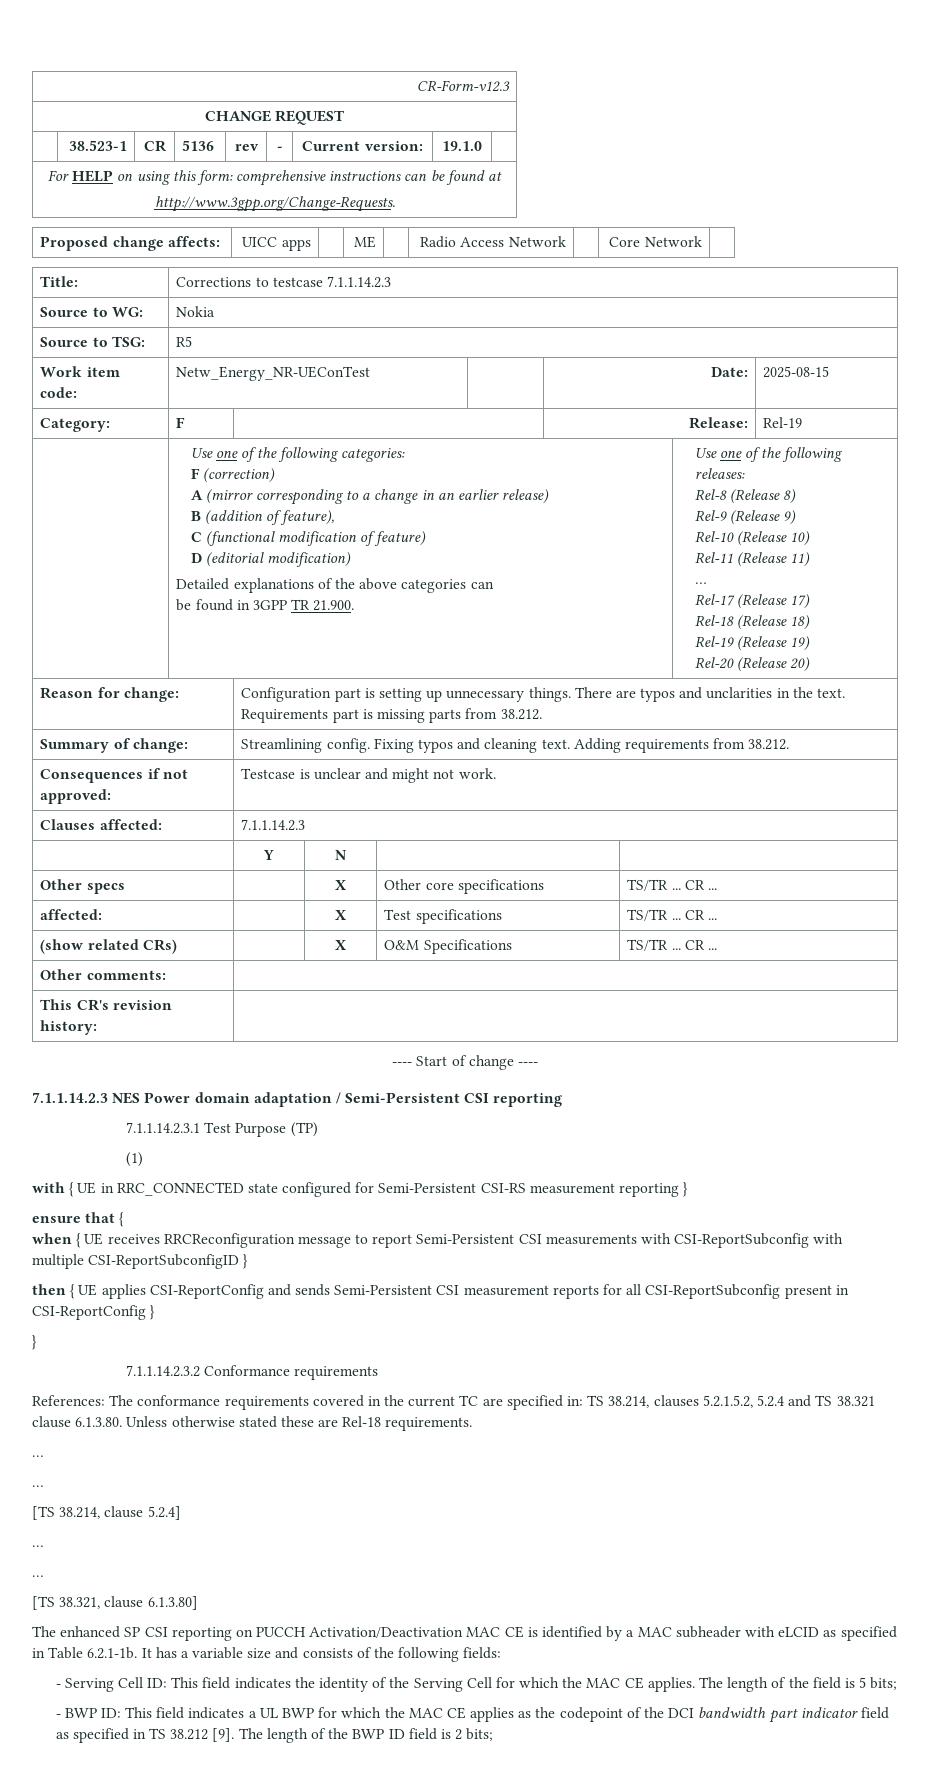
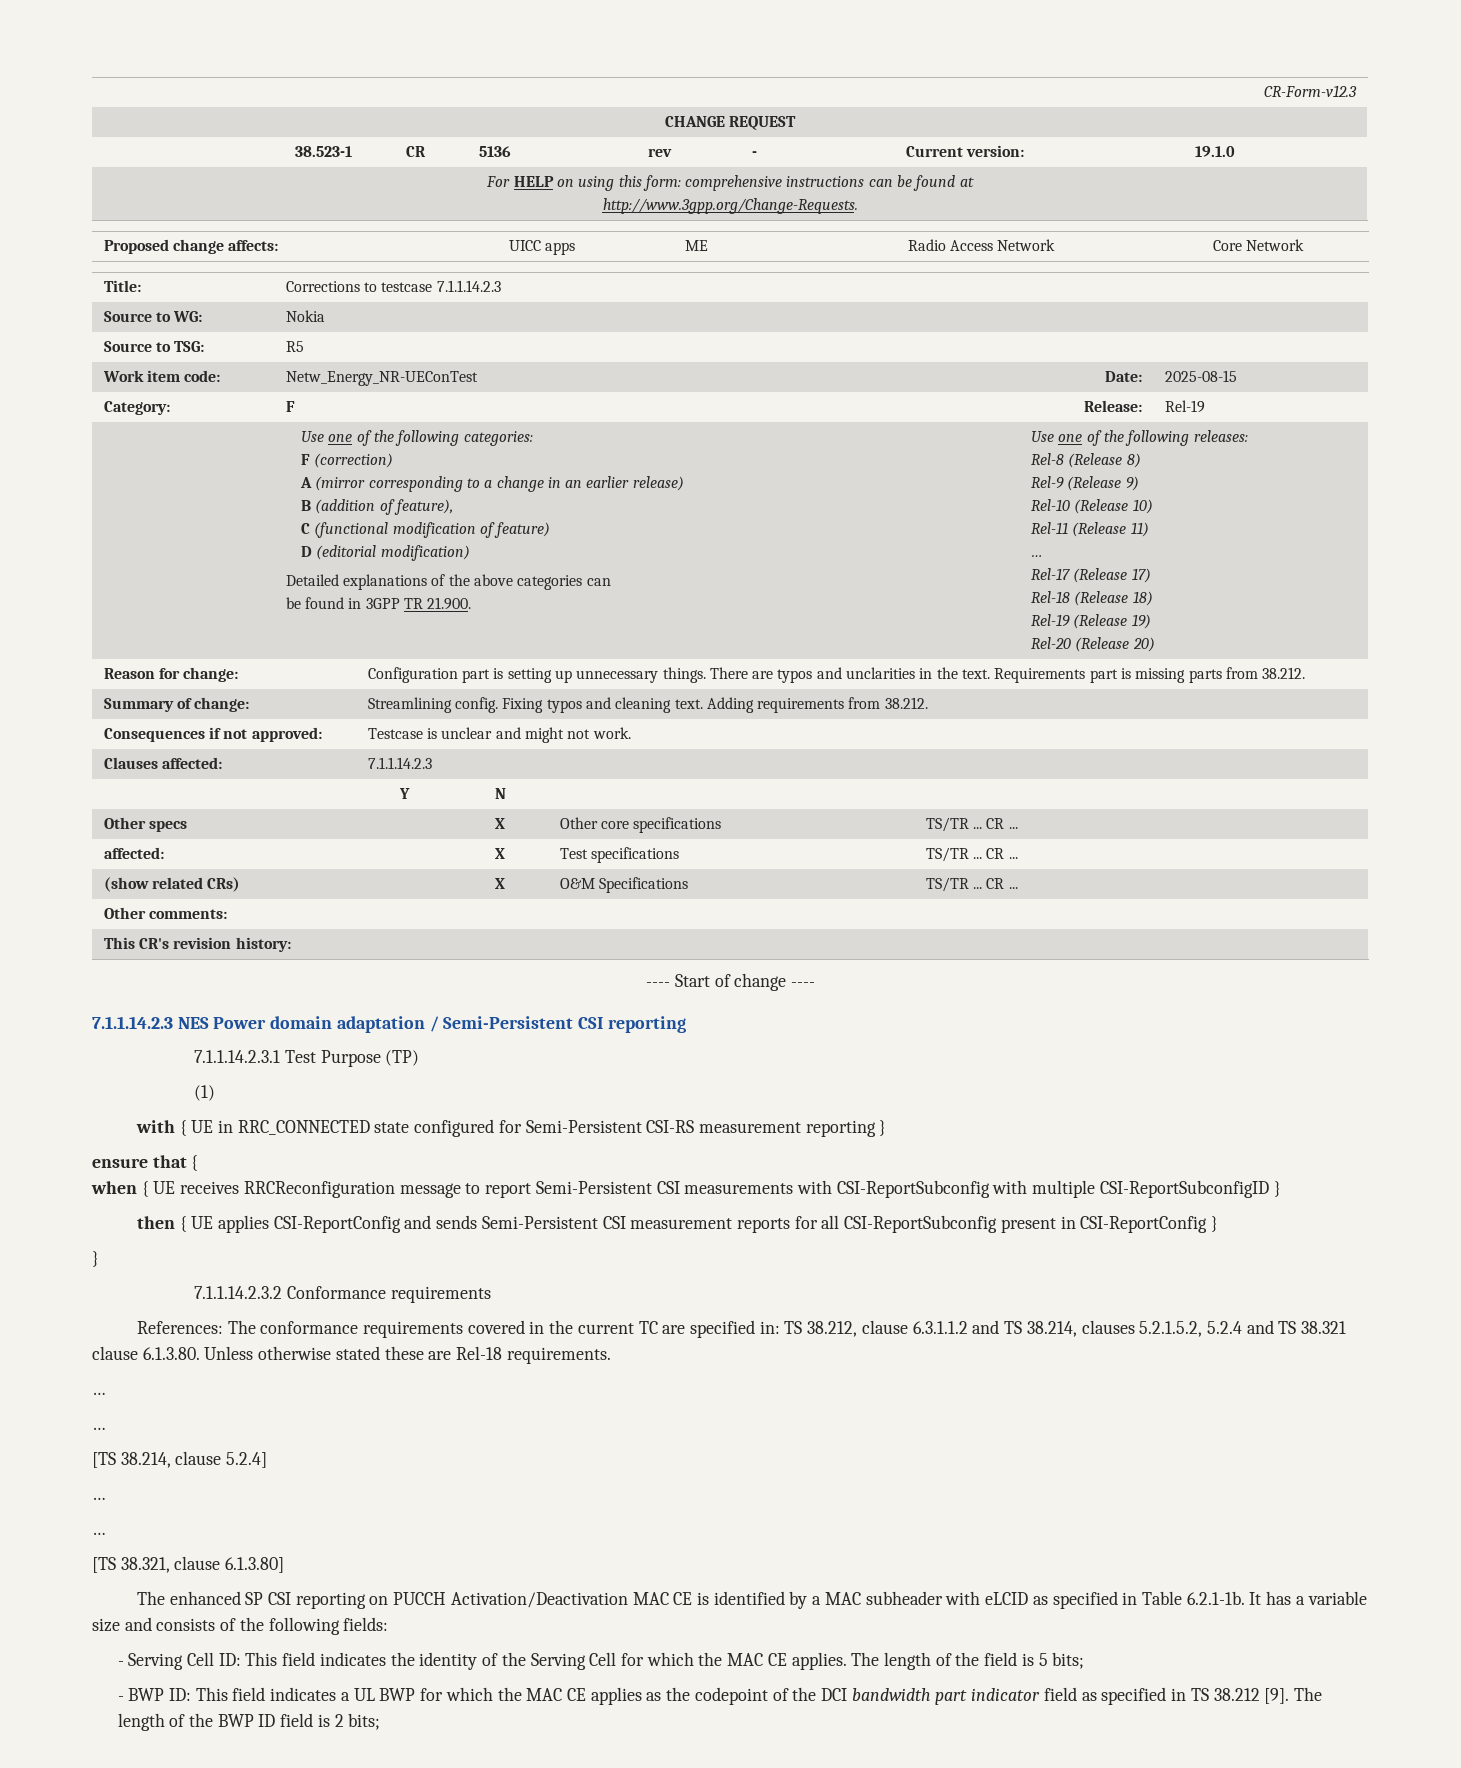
(605, 1400) none -> [807,1320,1023,1337] 38.212, clause 6.3.1.1.2 and TS

